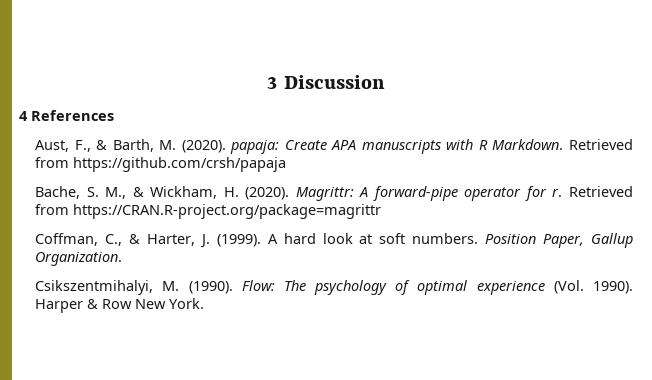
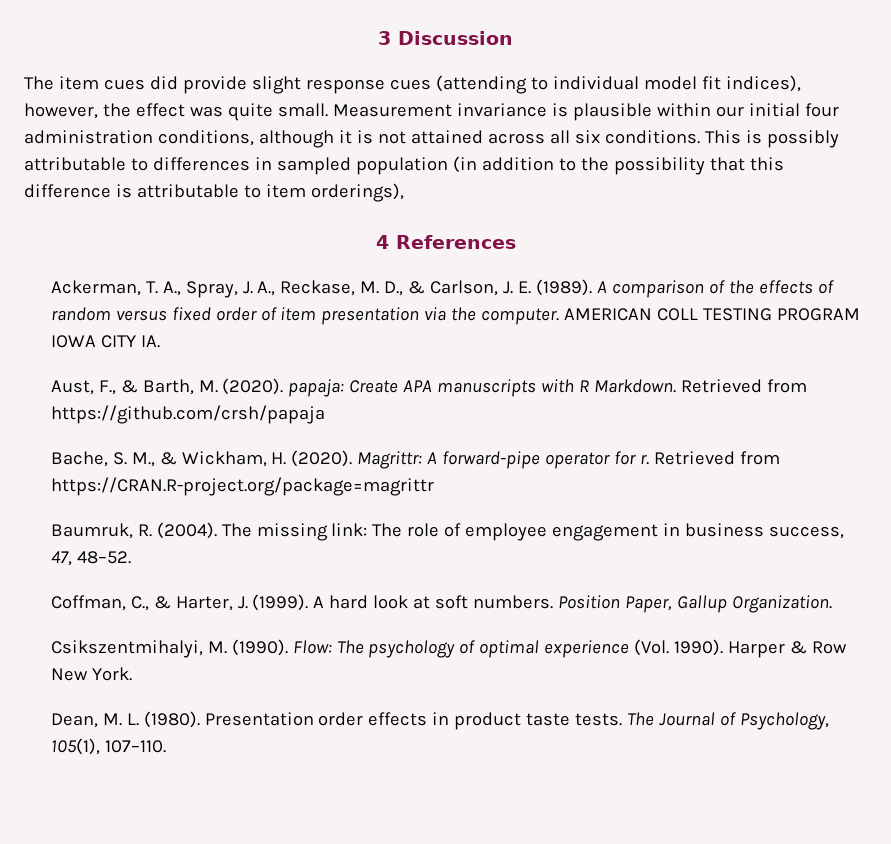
[19,110,114,121] 4 References -> [24,75,801,94] [24,103,839,121] [24,130,839,148] [24,156,784,175] [24,183,404,202] [375,235,516,249] [50,279,835,298] [50,307,861,325] [50,335,160,348] The item cues did provide slight response cues (attending to individual model fit indices), however, the effect was quite small. Measurement invariance is plausible within our initial four administration conditions, although it is not attained across all six conditions. This is possibly attributable to differences in sampled population (in addition to the possibility that this difference is attributable to item orderings), // 4 References // Ackerman, T. A., Spray, J. A., Reckase, M. D., & Carlson, J. E. (1989). A comparison of the effects of random versus fixed order of item presentation via the computer. AMERICAN COLL TESTING PROGRAM IOWA CITY IA.
(382, 211) none -> [50,522,845,541] [50,551,131,566] // Baumruk, R. (2004). The missing link: The role of employee engagement in business success, 47, 48–52.
(205, 303) none -> [50,711,830,730] [50,738,166,755] // Dean, M. L. (1980). Presentation order effects in product taste tests. The Journal of Psychology, 105(1), 107–110.

